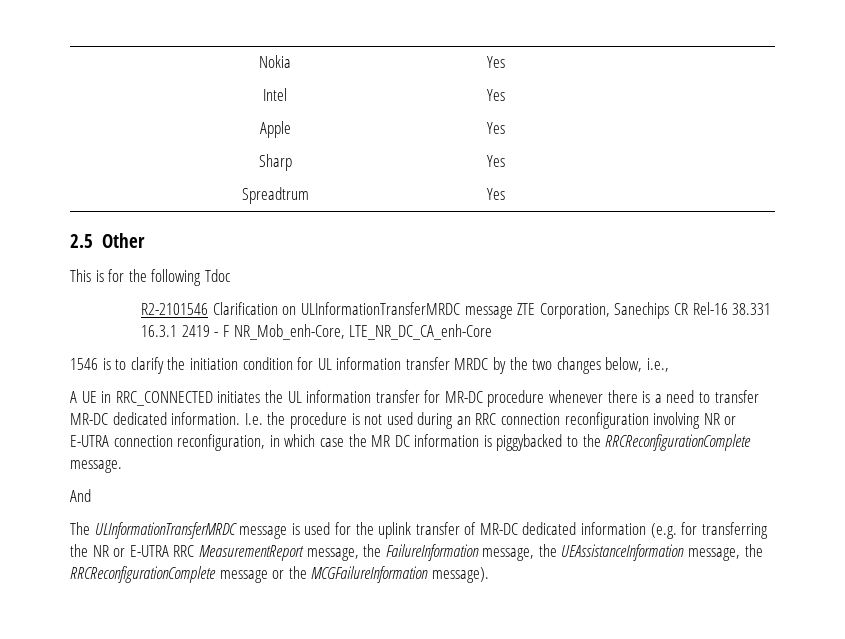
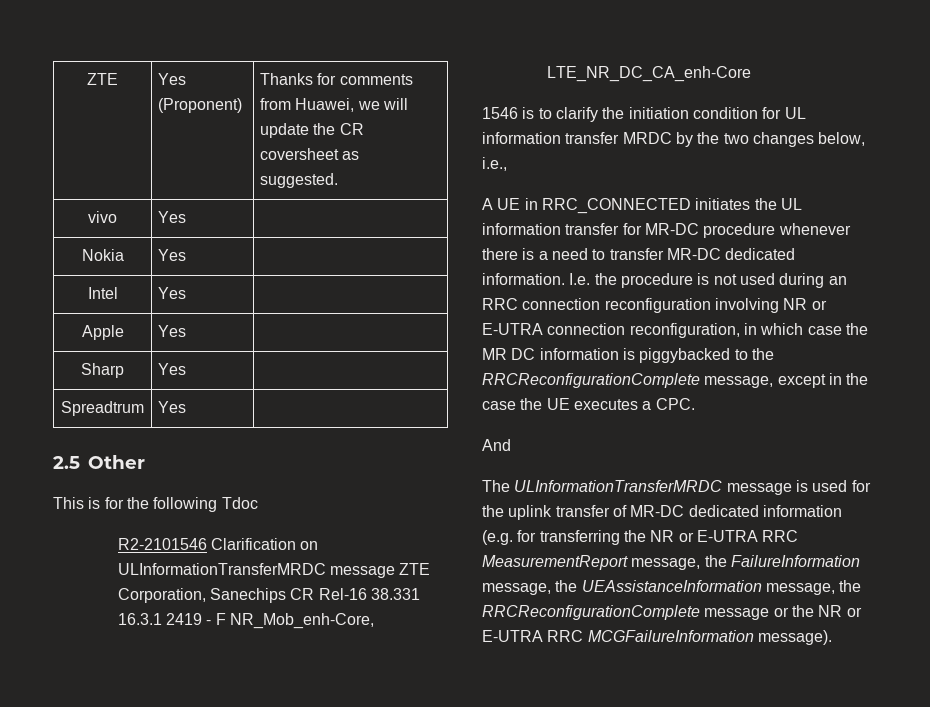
(259, 61) none -> [87,73,118,85] [158,73,187,85] [158,98,243,113] [260,73,413,85] [260,98,408,112] [260,123,364,138] [260,148,360,160] [260,173,339,188] [88,211,117,223] [158,211,187,223] ZTE | Yes (Proponent) | Thanks for comments from Huawei, we will update the CR coversheet as suggested. // vivo | Yes | //
[70,460,122,473] message. -> [704,373,869,388] [482,398,695,410] message, except in the case the UE executes a CPC.
(307, 572) none -> [818,605,862,617] [482,630,584,642] NR or E-UTRA RRC

